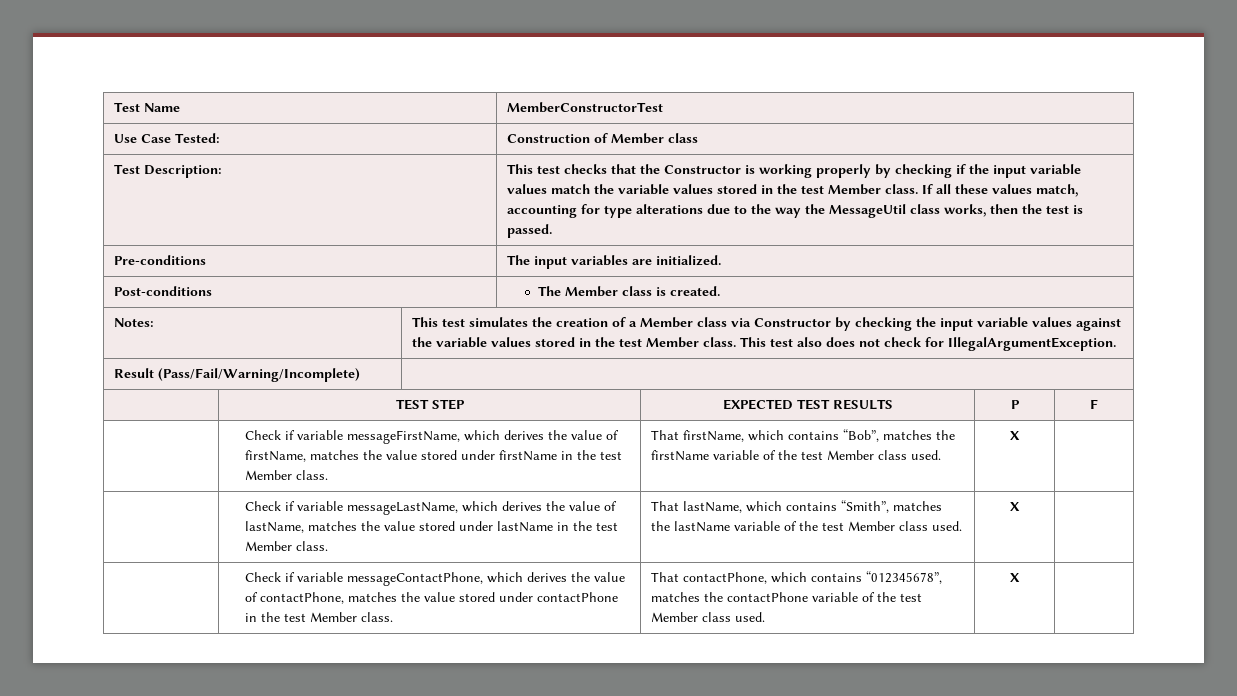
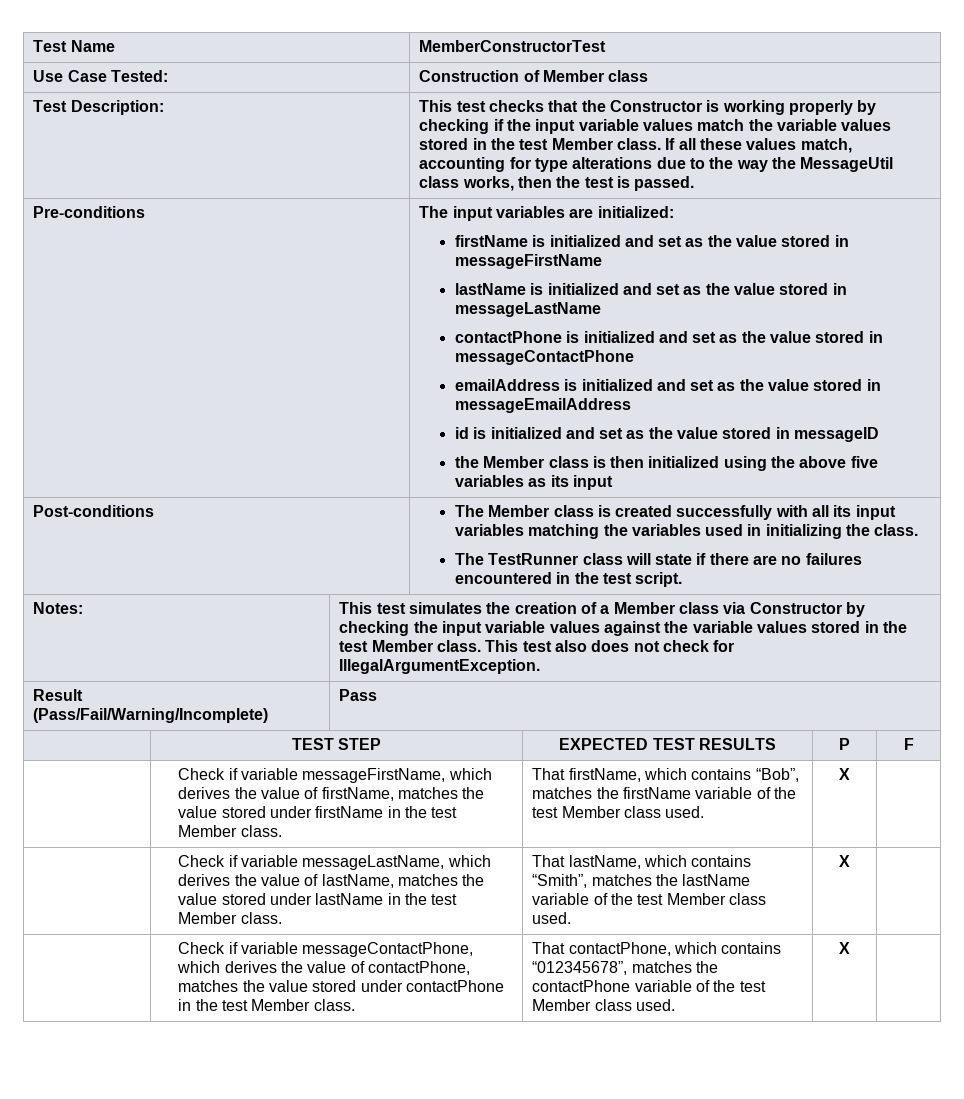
[655,255,721,266] initialized. -> [597,206,674,218] [454,235,849,247] [454,254,602,269] [454,283,847,295] [454,302,601,317] [454,331,883,343] [454,350,634,365] [454,379,881,391] [454,398,631,413] [454,427,880,442] [454,456,878,471] [454,475,613,490] initialized: // firstName is initialized and set as the value stored in messageFirstName // lastName is initialized and set as the value stored in messageLastName // contactPhone is initialized and set as the value stored in messageContactPhone // emailAddress is initialized and set as the value stored in messageEmailAddress // id is initialized and set as the value stored in messageID // the Member class is then initialized using the above five variables as its input
[670,286,721,296] created. -> [615,505,896,520] [454,524,919,539] [454,553,862,565] [454,572,683,587] created successfully with all its input variables matching the variables used in initializing the class. // The TestRunner class will state if there are no failures encountered in the test script.
(360, 375) none -> [339,689,378,701] Pass

